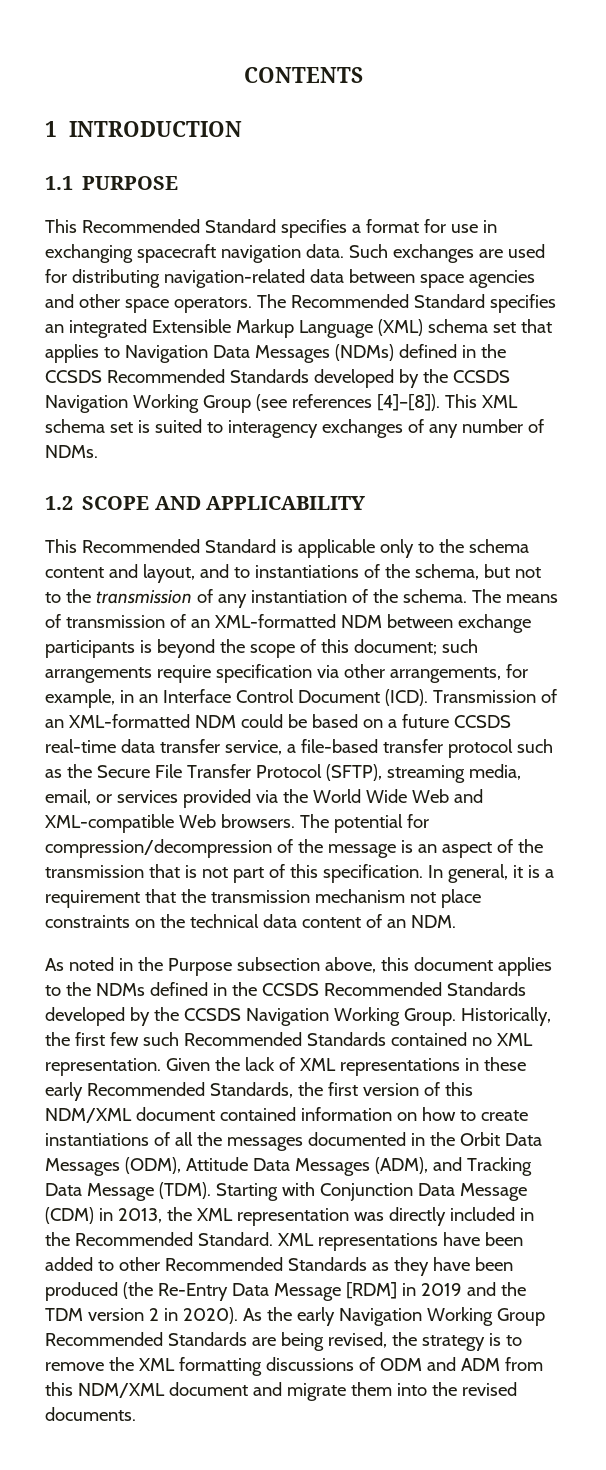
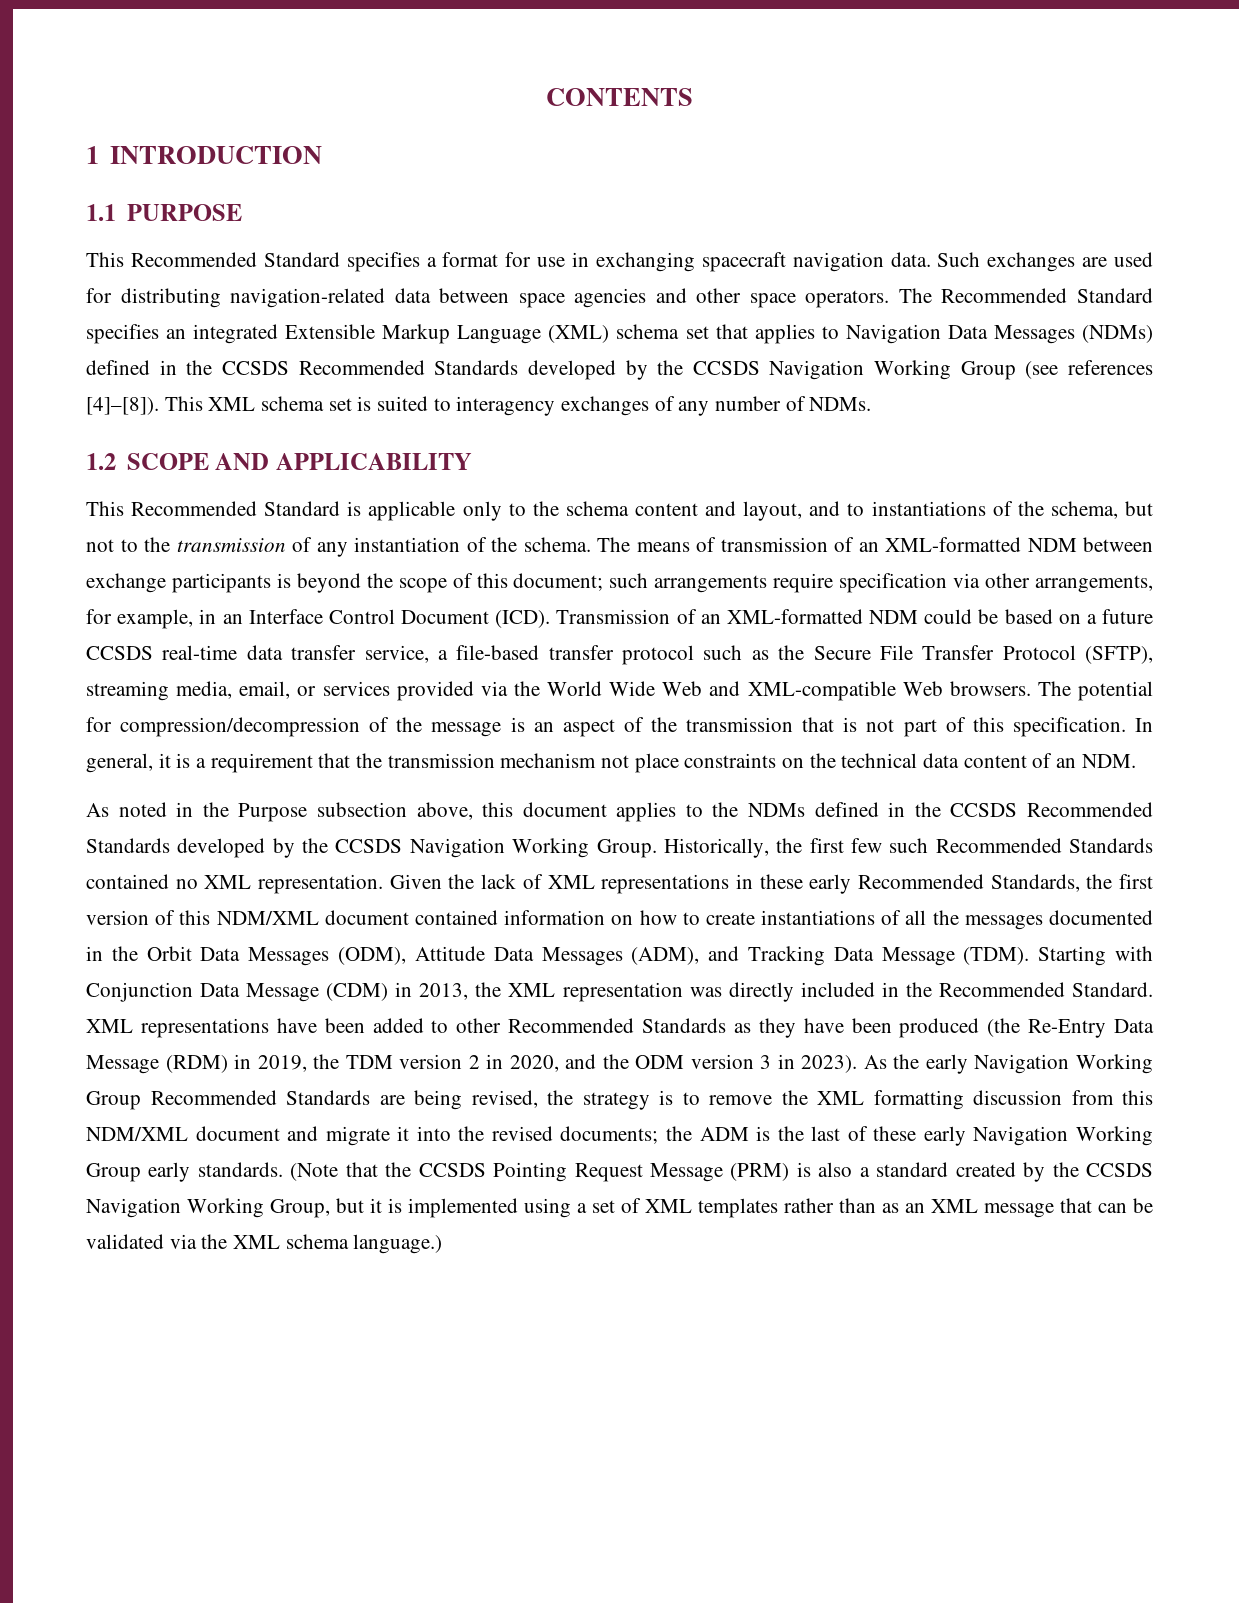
[345,1282,496,1299] [RDM] in 2019 and -> [165,1054,307,1073] (RDM) in 2019,
[182,1307,238,1324] 2020). -> [509,1054,858,1073] 2020, and the ODM version 3 in 2023).
[265,1357,500,1371] discussions of ODM and ADM -> [973,1090,1062,1105] discussion
[350,1382,392,1396] them -> [397,1126,410,1141] it
[45,1407,136,1421] documents. -> [560,1126,1153,1146] [86,1162,1154,1182] [86,1198,1153,1218] [86,1234,443,1254] documents; the ADM is the last of these early Navigation Working Group early standards. (Note that the CCSDS Pointing Request Message (PRM) is also a standard created by the CCSDS Navigation Working Group, but it is implemented using a set of XML templates rather than as an XML message that can be validated via the XML schema language.)

